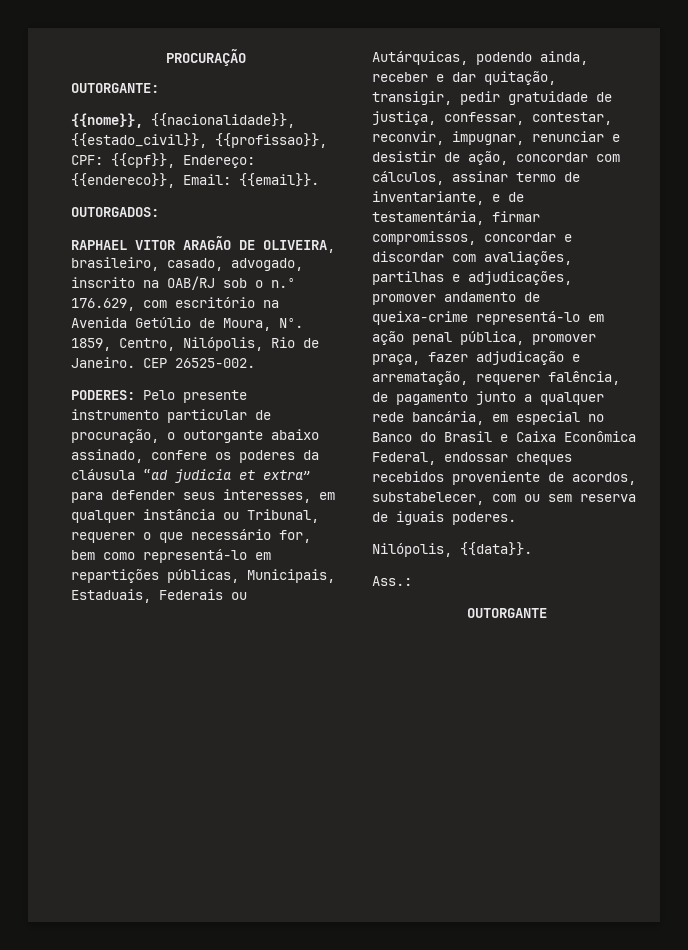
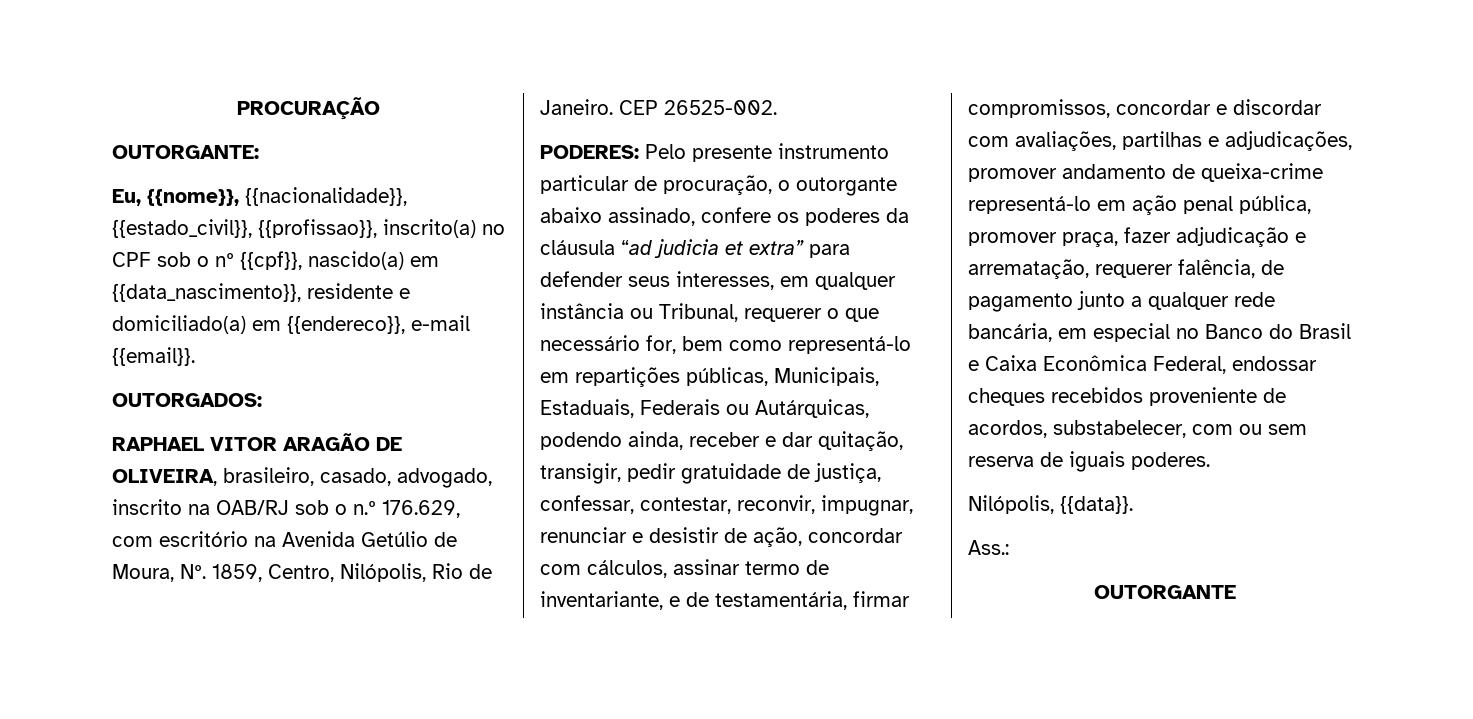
(159, 88) none -> [112,189,141,206] Eu,
[71,153,255,168] [71,173,231,188] CPF: {{cpf}}, Endereço: {{endereco}}, Email: -> [383,219,505,238] [112,251,439,270] [112,283,410,302] [112,315,470,334] inscrito(a) no CPF sob o nº {{cpf}}, nascido(a) em {{data_nascimento}}, residente e domiciliado(a) em {{endereco}}, e-mail

